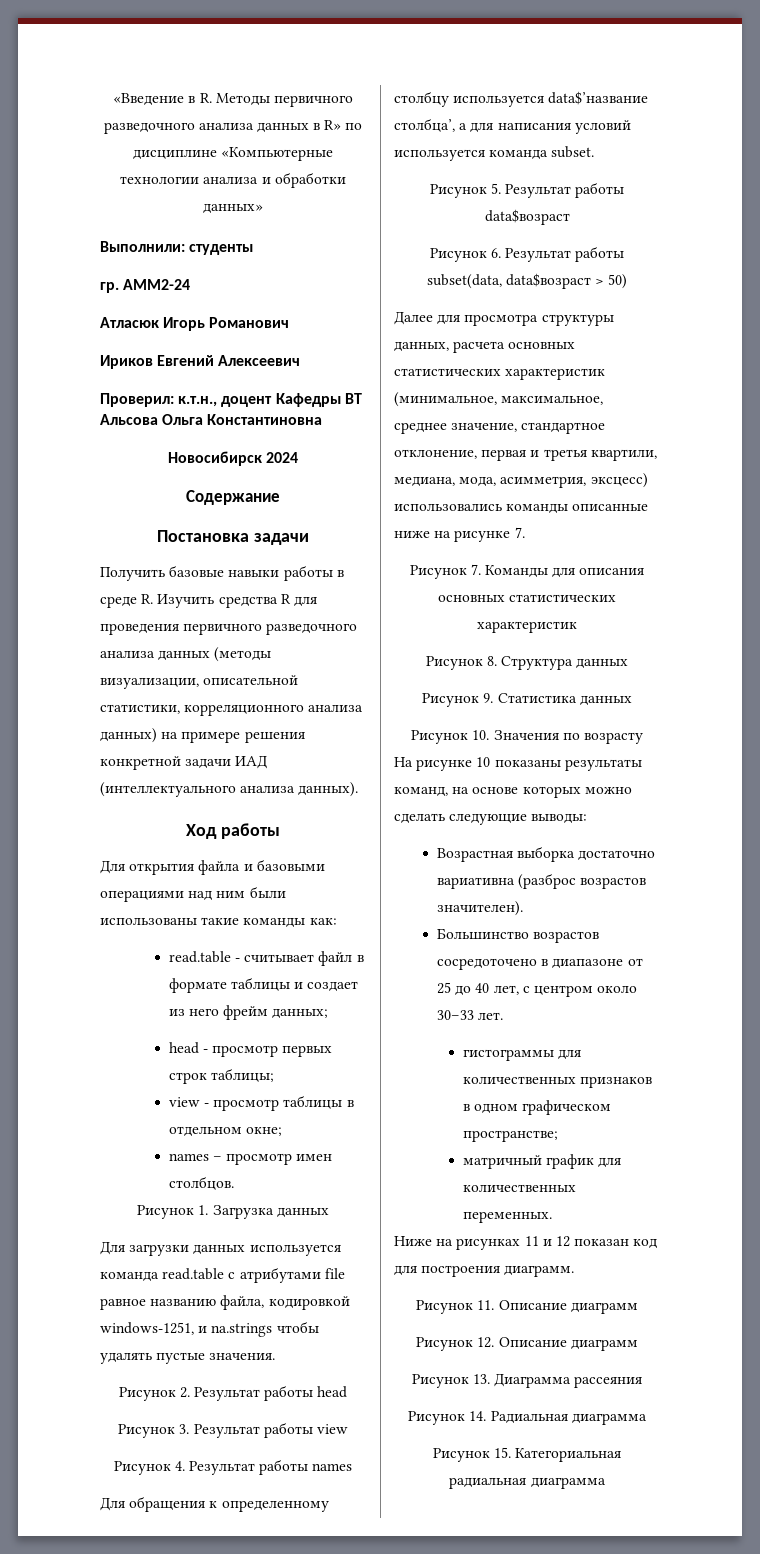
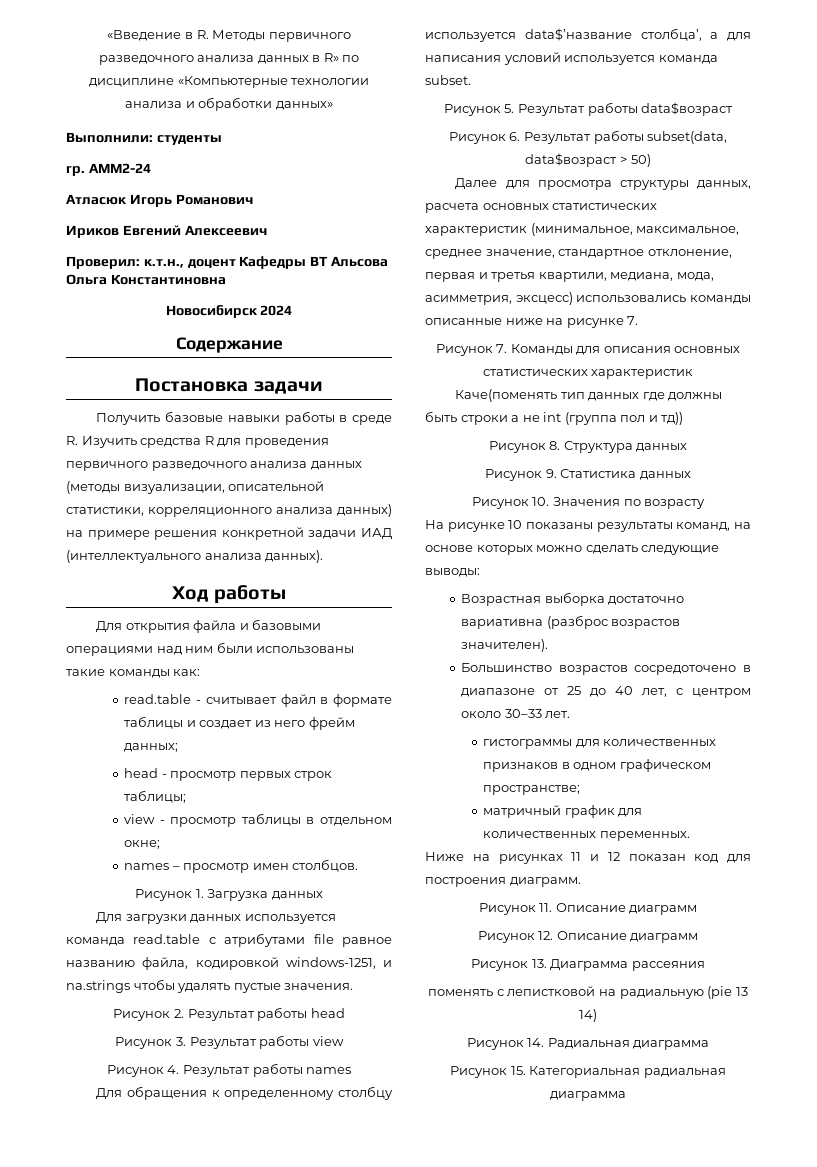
(577, 627) none -> [455,389,723,402] [425,411,684,425] // Каче(поменять тип данных где должны быть строки а не int (группа пол и тд))
(643, 1382) none -> [428,986,748,999] [579,1009,597,1022] // поменять с лепистковой на радиальную (pie 13 14)

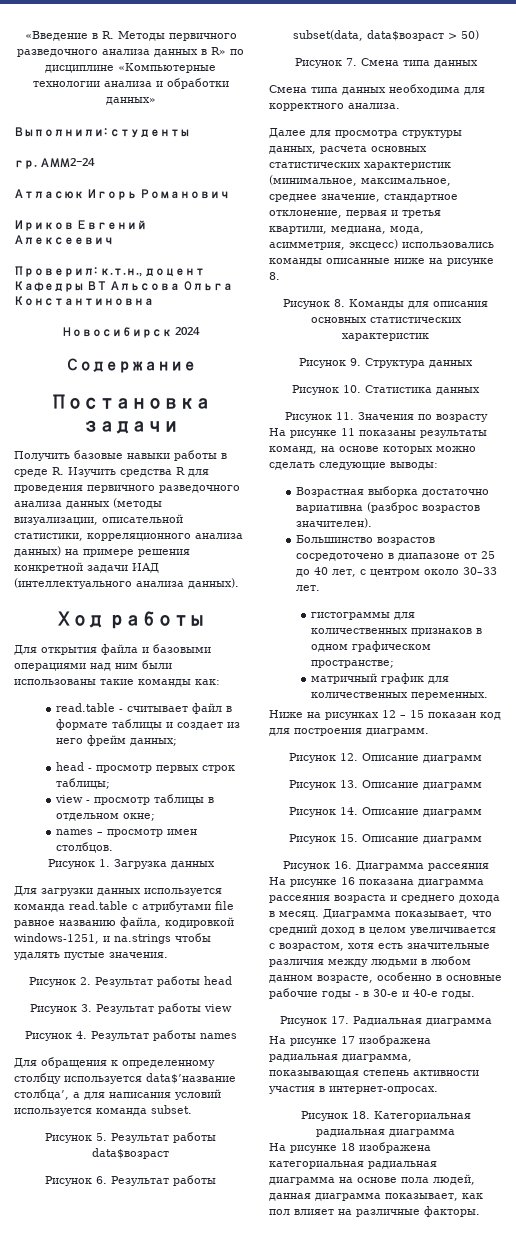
(651, 160) none -> [294,58,478,68] [269,84,485,95] [269,103,400,111] // Рисунок 7. Смена типа данных // Смена типа данных необходима для корректного анализа.
[627,316,639,325] [435,344,508,356] 7. // Рисунок 7. -> [269,272,280,280] [283,299,345,309] 8. // Рисунок 8.
[455,389,723,402] [425,411,684,425] [488,441,561,453] // Каче(поменять тип данных где должны быть строки а не int (группа пол и тд)) // Рисунок 8. -> [299,358,361,368] // Рисунок 9.
[545,469,557,478] 9. -> [343,385,361,393] 10.
[532,497,550,506] 10. -> [335,412,354,420] 11.
[508,520,523,529] 10 -> [341,428,355,436] 11
[571,852,620,861] 11 и 12 -> [382,710,424,718] 12 – 15
[478,903,698,915] // Рисунок 11. Описание диаграмм -> (429, 732) none
[550,959,705,971] [428,986,748,999] [579,1009,597,1022] [466,1038,545,1050] Диаграмма рассеяния // поменять с лепистковой на радиальную (pie 13 14) // Рисунок 14. -> [362,780,482,790] [289,807,482,817] [289,834,482,844] [282,861,489,871] [269,877,484,887] [269,895,500,903] [269,909,492,919] [269,924,496,935] [269,943,490,951] [269,956,471,967] [269,972,502,983] [269,988,475,999] [279,1016,349,1026] Описание диаграмм // Рисунок 14. Описание диаграмм // Рисунок 15. Описание диаграмм // Рисунок 16. Диаграмма рассеяния // На рисунке 16 показана диаграмма рассеяния возраста и среднего дохода в месяц. Диаграмма показывает, что средний доход в целом увеличивается с возрастом, хотя есть значительные различия между людьми в любом данном возрасте, особенно в основные рабочие годы - в 30-е и 40-е годы. // Рисунок 17.
[450,1066,526,1078] // Рисунок 15. -> [269,1035,431,1046] [269,1054,412,1062] [269,1070,479,1078] [269,1086,438,1094] [300,1111,370,1121] // На рисунке 17 изображена радиальная диаграмма, показывающая степень активности участия в интернет-опросах. // Рисунок 18.
(626, 1096) none -> [269,1142,431,1153] [269,1161,437,1169] [269,1174,475,1185] [269,1193,483,1201] [269,1206,480,1217] // На рисунке 18 изображена категориальная радиальная диаграмма на основе пола людей, данная диаграмма показывает, как пол влияет на различные факторы.

